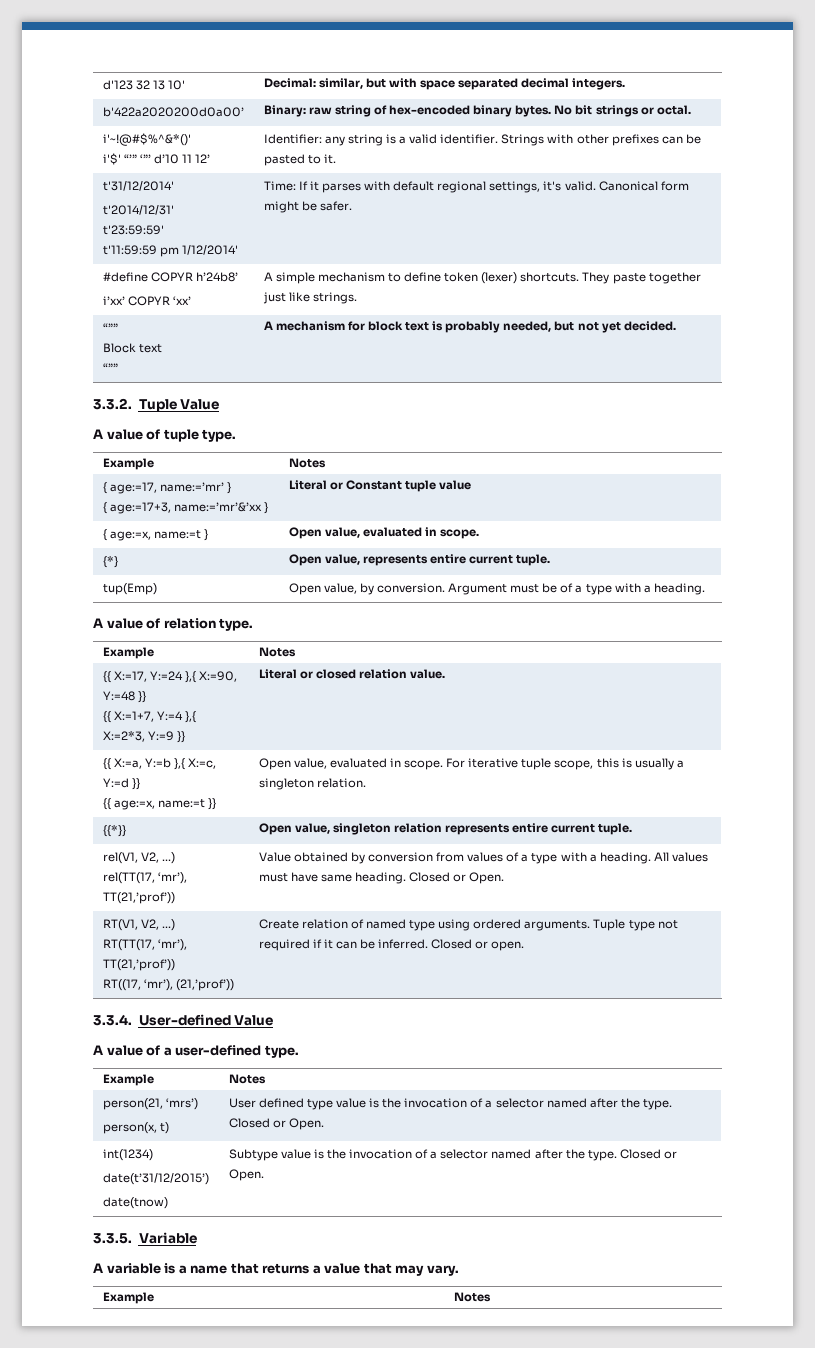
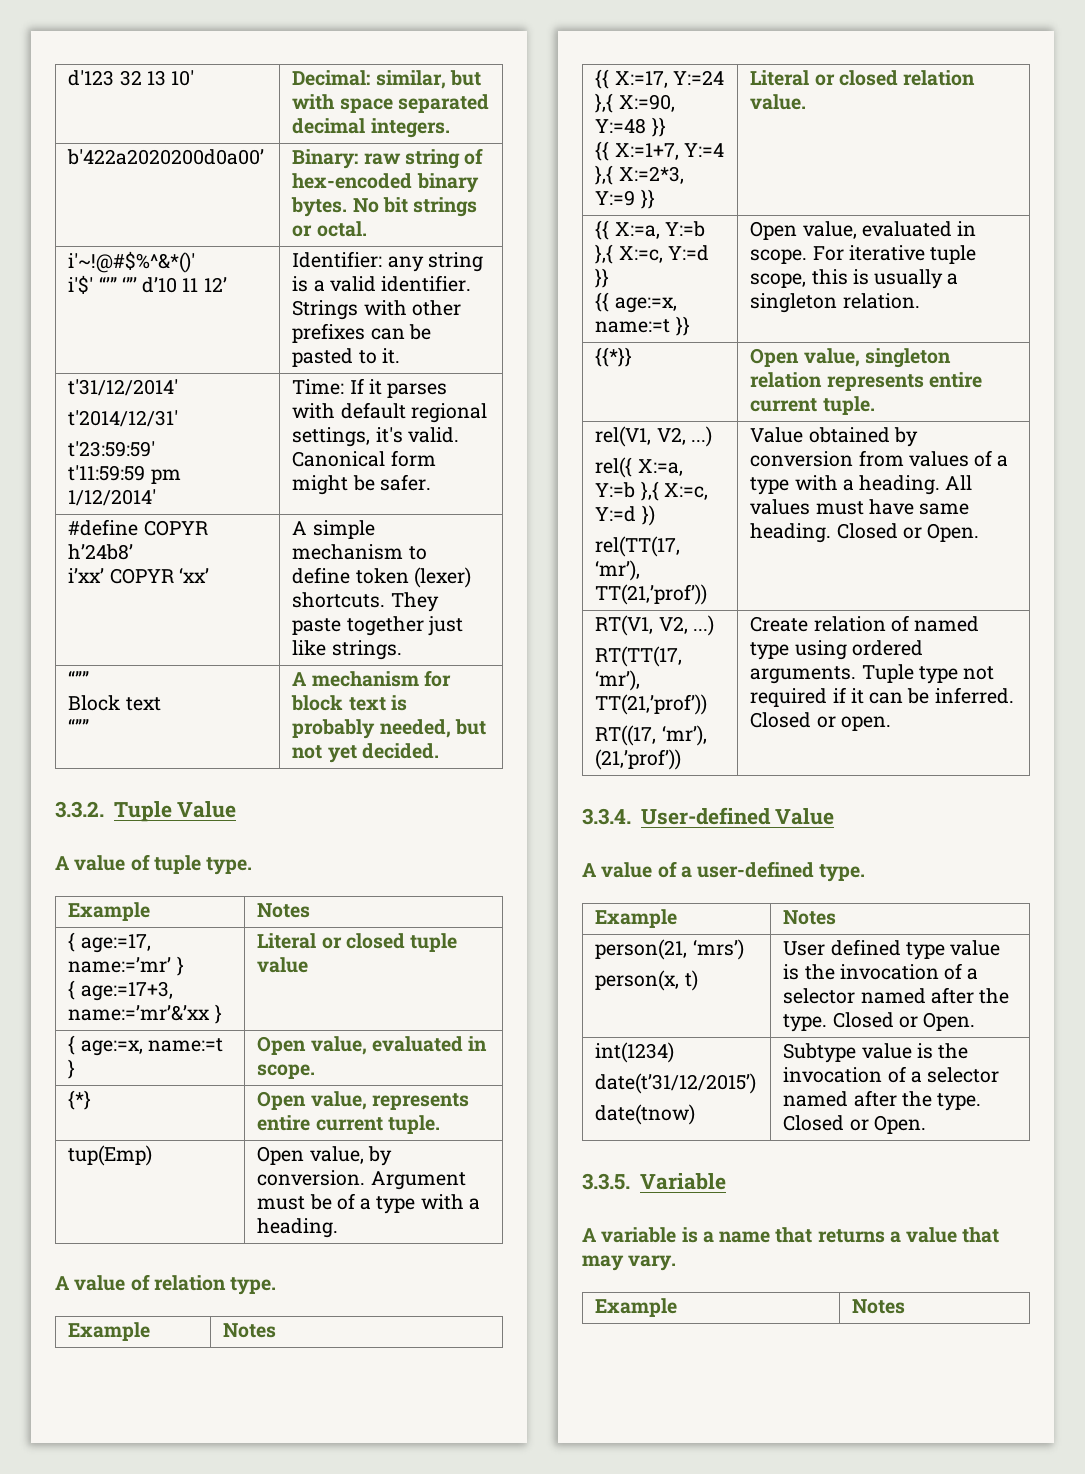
[345,480,402,490] Constant -> [345,933,405,949] closed
(175, 858) none -> [595,457,683,478] [595,481,708,501] [595,505,655,526] // rel({ X:=a, Y:=b },{ X:=c, Y:=d })

